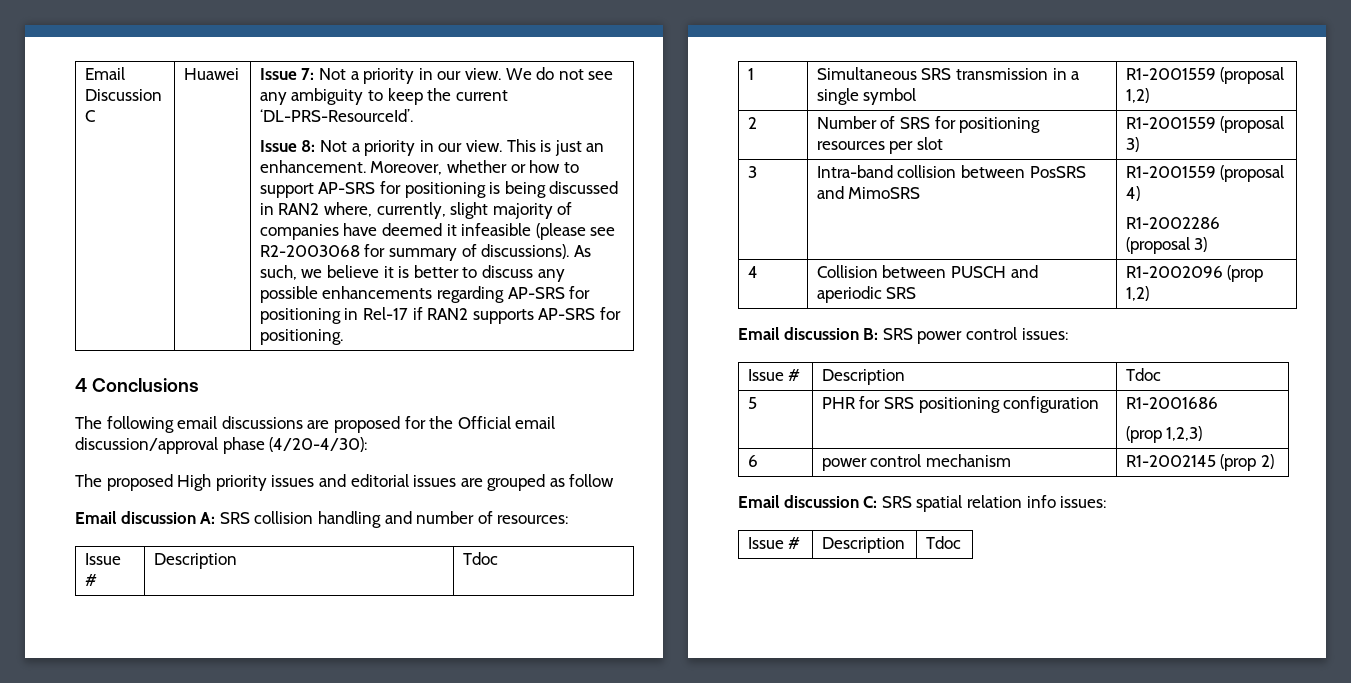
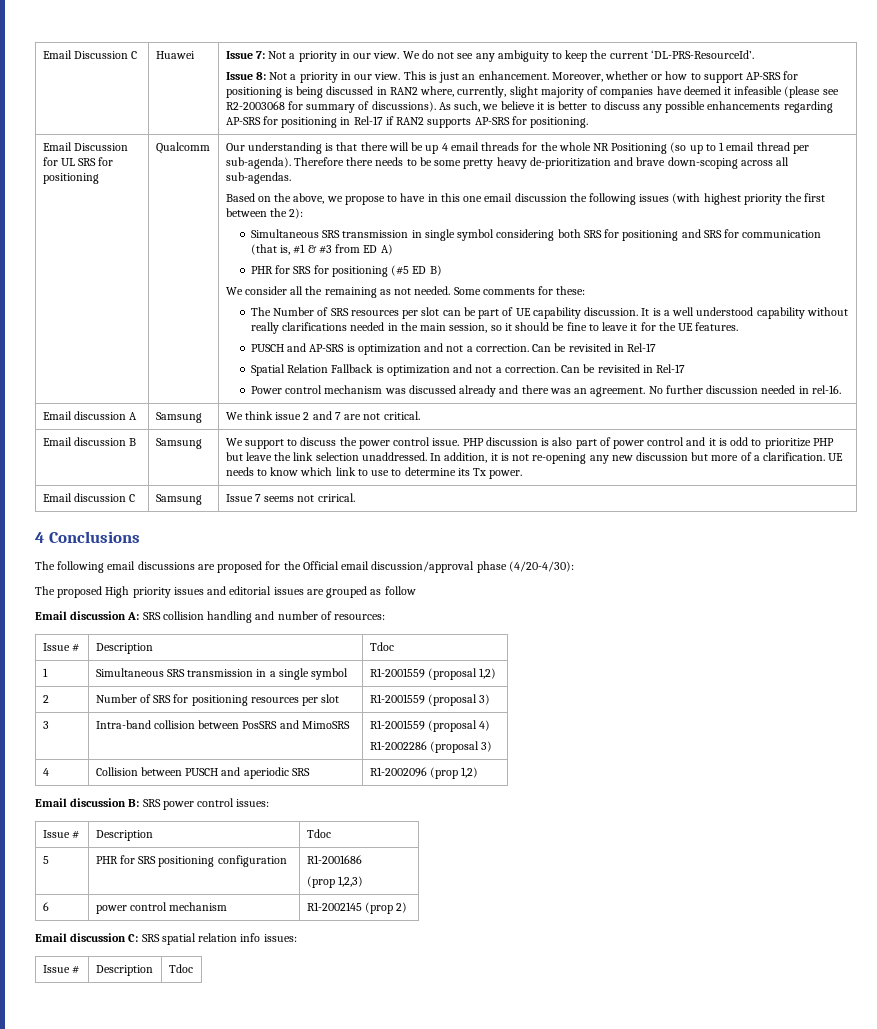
(343, 337) none -> [42,142,128,151] [42,157,114,166] [42,173,99,184] [155,142,210,154] [225,142,809,154] [225,157,789,169] [225,172,291,184] [225,193,826,205] [225,208,304,219] [250,229,822,241] [250,244,393,255] [250,265,442,277] [225,286,586,298] [250,307,848,319] [250,322,739,334] [250,343,657,355] [250,364,686,376] [250,385,841,397] [42,411,138,420] [155,412,202,423] [225,411,420,420] [42,437,137,446] [155,438,202,449] [225,437,834,449] [225,452,844,464] [225,467,523,479] [42,493,136,502] [155,494,202,505] [225,493,355,502] // Email Discussion for UL SRS for positioning | Qualcomm | Our understanding is that there will be up 4 email threads for the whole NR Positioning (so up to 1 email thread per sub-agenda). Therefore there needs to be some pretty heavy de-prioritization and brave down-scoping across all sub-agendas. // Based on the above, we propose to have in this one email discussion the following issues (with highest priority the first between the 2): // Simultaneous SRS transmission in single symbol considering both SRS for positioning and SRS for communication (that is, #1 & #3 from ED A) // PHR for SRS for positioning (#5 ED B) // We consider all the remaining as not needed. Some comments for these: // The Number of SRS resources per slot can be part of UE capability discussion. It is a well understood capability without really clarifications needed in the main session, so it should be fine to leave it for the UE features. // PUSCH and AP-SRS is optimization and not a correction. Can be revisited in Rel-17 // Spatial Relation Fallback is optimization and not a correction. Can be revisited in Rel-17 // Power control mechanism was discussed already and there was an agreement. No further discussion needed in rel-16. // Email discussion A | Samsung | We think issue 2 and 7 are not critical. // Email discussion B | Samsung | We support to discuss the power control issue. PHP discussion is also part of power control and it is odd to prioritize PHP but leave the link selection unaddressed. In addition, it is not re-opening any new discussion but more of a clarification. UE needs to know which link to use to determine its Tx power. // Email discussion C | Samsung | Issue 7 seems not crirical.

